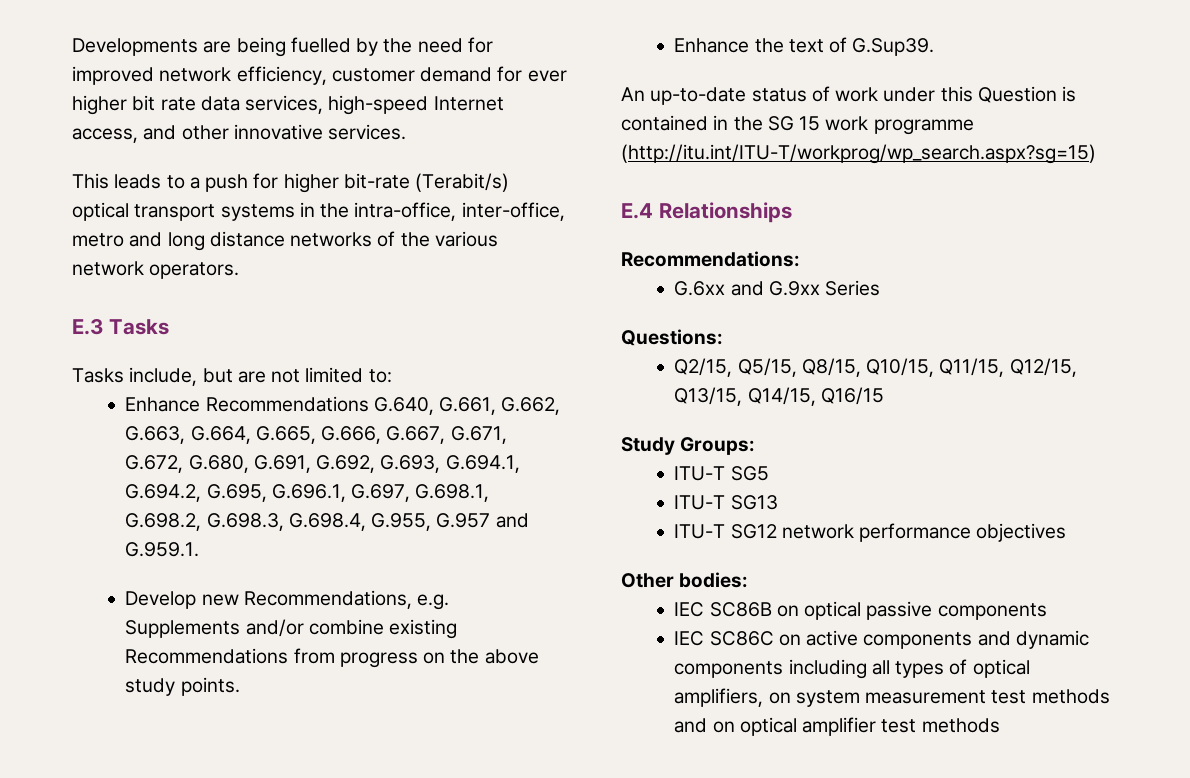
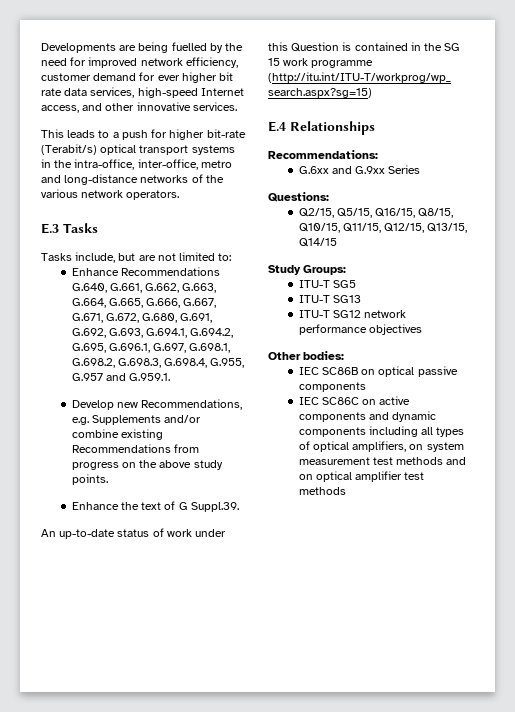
[167,231,285,251] long distance -> [64,174,139,185] long-distance
[852,38,935,56] G.Sup39. -> [178,502,239,512] G Suppl.39.
(797, 367) none -> [375,208,416,218] Q16/15,
[747,387,884,406] Q14/15, Q16/15 -> [298,238,337,247] Q14/15

